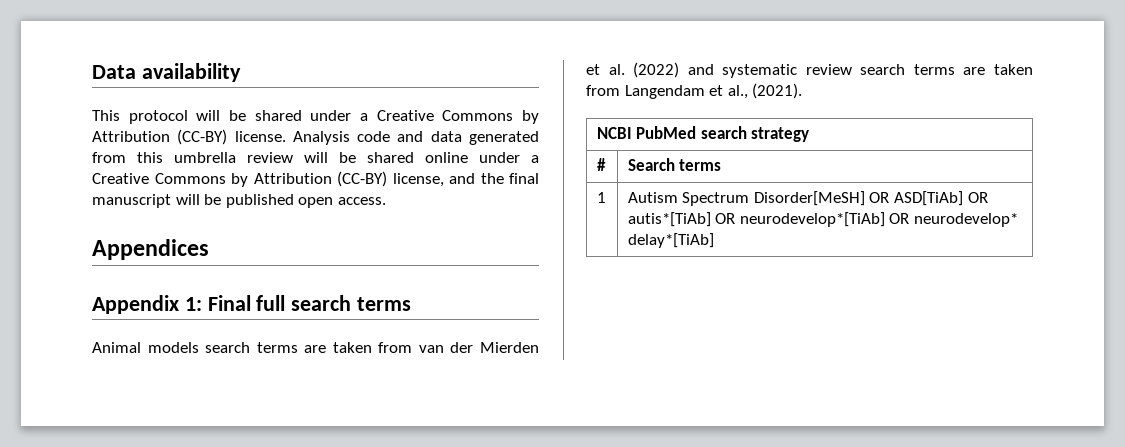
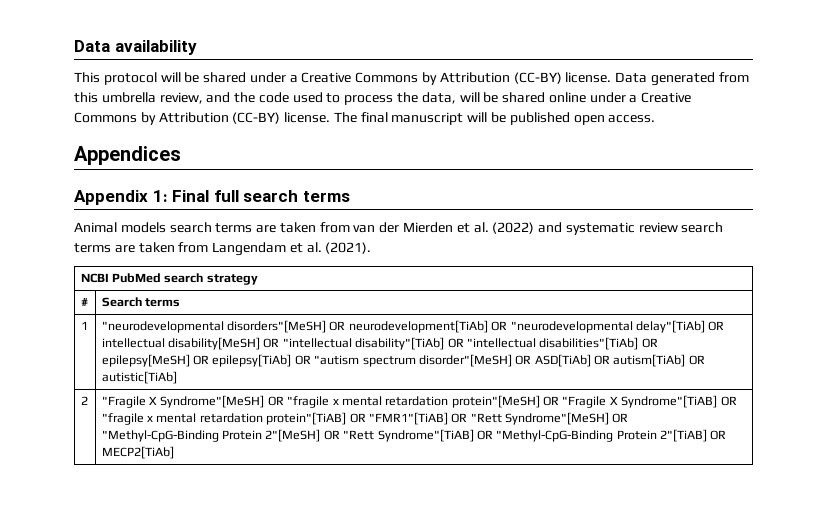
[292,131,539,145] [92,152,293,163] Analysis code and data generated from this umbrella review -> [615,72,749,86] [74,92,456,105] Data generated from this umbrella review, and the code used to process the data,
[392,173,504,187] license, and the -> [284,112,357,123] license. The
[727,85,748,99] al., -> [306,242,322,253] al.
[627,191,988,206] [627,212,1018,227] [627,233,714,248] Autism Spectrum Disorder[MeSH] OR ASD[TiAb] OR autis*[TiAb] OR neurodevelop*[TiAb] OR neurodevelop* delay*[TiAb] -> [101,320,725,333] [101,337,658,350] [101,354,705,367] [101,371,177,384] [80,396,88,405] [101,395,737,408] [101,412,629,425] [101,429,727,442] [101,446,174,459] "neurodevelopmental disorders"[MeSH] OR neurodevelopment[TiAb] OR "neurodevelopmental delay"[TiAb] OR intellectual disability[MeSH] OR "intellectual disability"[TiAb] OR "intellectual disabilities"[TiAb] OR epilepsy[MeSH] OR epilepsy[TiAb] OR "autism spectrum disorder"[MeSH] OR ASD[TiAb] OR autism[TiAb] OR autistic[TiAb] // 2 | "Fragile X Syndrome"[MeSH] OR "fragile x mental retardation protein"[MeSH] OR "Fragile X Syndrome"[TiAB] OR "fragile x mental retardation protein"[TiAB] OR "FMR1"[TiAB] OR "Rett Syndrome"[MeSH] OR "Methyl-CpG-Binding Protein 2"[MeSH] OR "Rett Syndrome"[TiAB] OR "Methyl-CpG-Binding Protein 2"[TiAB] OR MECP2[TiAb]

